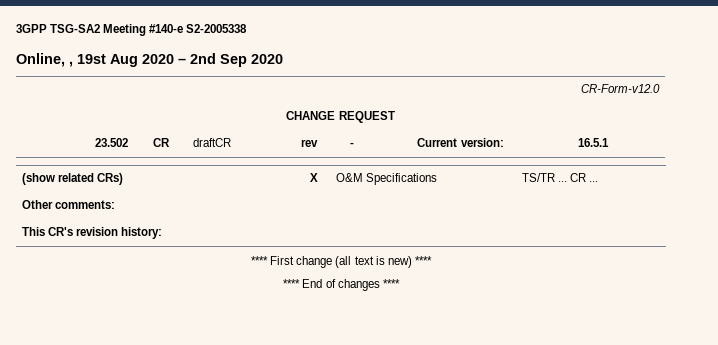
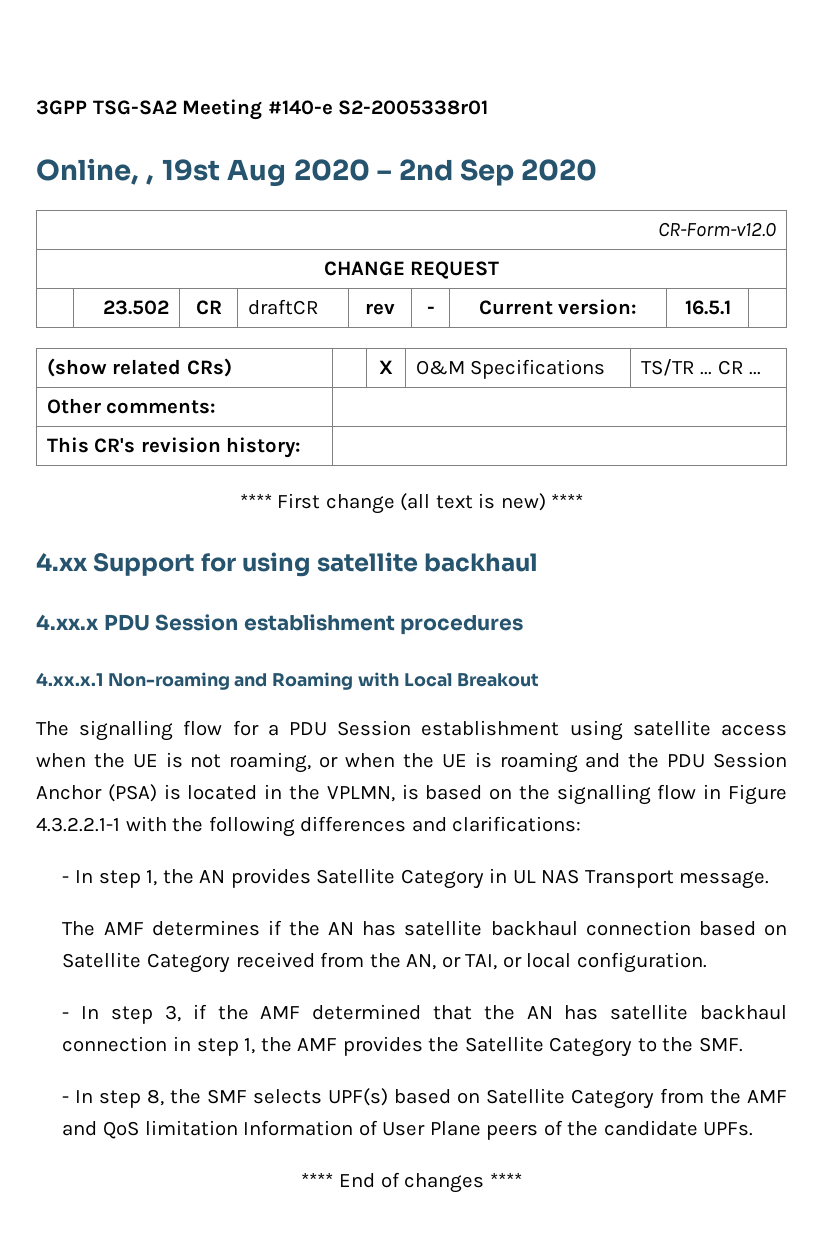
[186,24,248,33] S2-2005338 -> [338,100,489,115] S2-2005338r01
(432, 260) none -> [36,552,539,577] [36,614,524,635] [36,672,540,690] [36,720,787,741] [36,752,788,773] [36,784,788,805] [36,816,582,837] [62,868,770,889] [62,920,787,936] [62,952,707,973] [62,1004,787,1024] [62,1036,743,1057] [62,1088,788,1109] [62,1120,754,1140] // 4.xx Support for using satellite backhaul // 4.xx.x PDU Session establishment procedures // 4.xx.x.1 Non-roaming and Roaming with Local Breakout // The signalling flow for a PDU Session establishment using satellite access when the UE is not roaming, or when the UE is roaming and the PDU Session Anchor (PSA) is located in the VPLMN, is based on the signalling flow in Figure 4.3.2.2.1-1 with the following differences and clarifications: // - In step 1, the AN provides Satellite Category in UL NAS Transport message. // The AMF determines if the AN has satellite backhaul connection based on Satellite Category received from the AN, or TAI, or local configuration. // - In step 3, if the AMF determined that the AN has satellite backhaul connection in step 1, the AMF provides the Satellite Category to the SMF. // - In step 8, the SMF selects UPF(s) based on Satellite Category from the AMF and QoS limitation Information of User Plane peers of the candidate UPFs.

